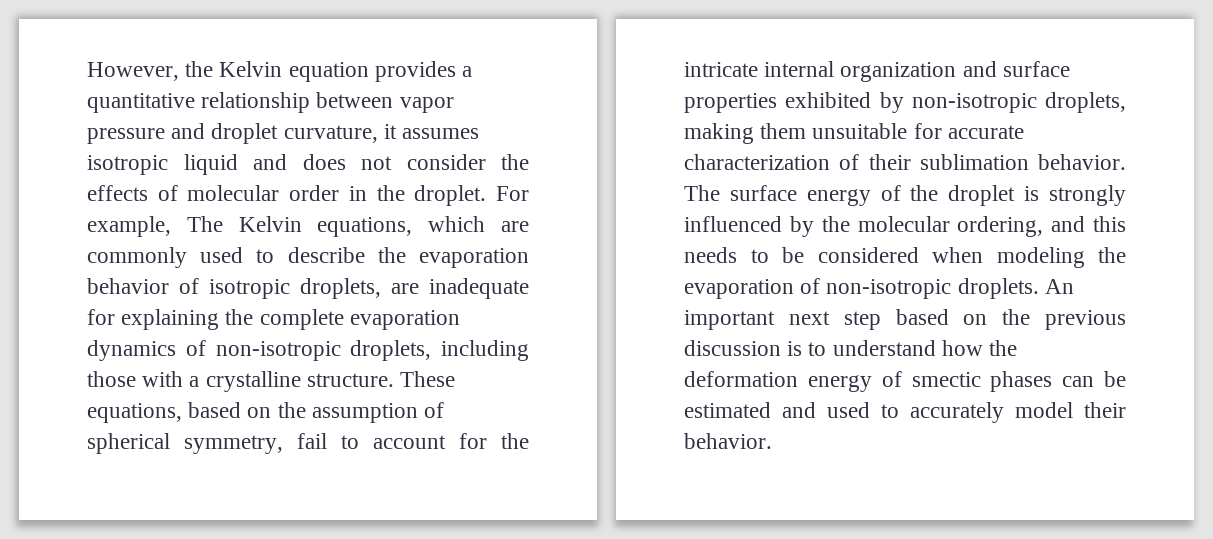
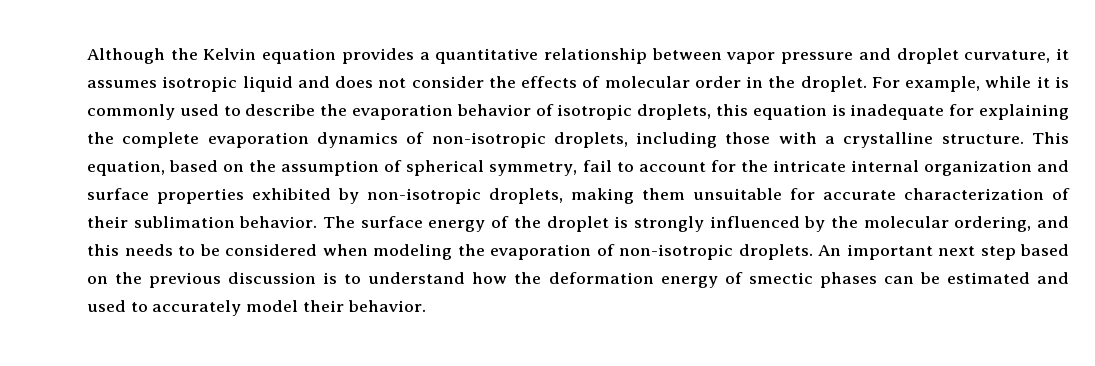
[87,62,179,81] However, -> [87,48,165,64] Although
[186,216,529,237] The Kelvin equations, which are -> [985,76,1070,88] while it is
[391,283,419,294] are -> [716,104,846,120] this equation is
[400,371,456,387] [87,403,182,423] These equations, -> [1031,132,1069,144] [87,160,165,176] This equation,

